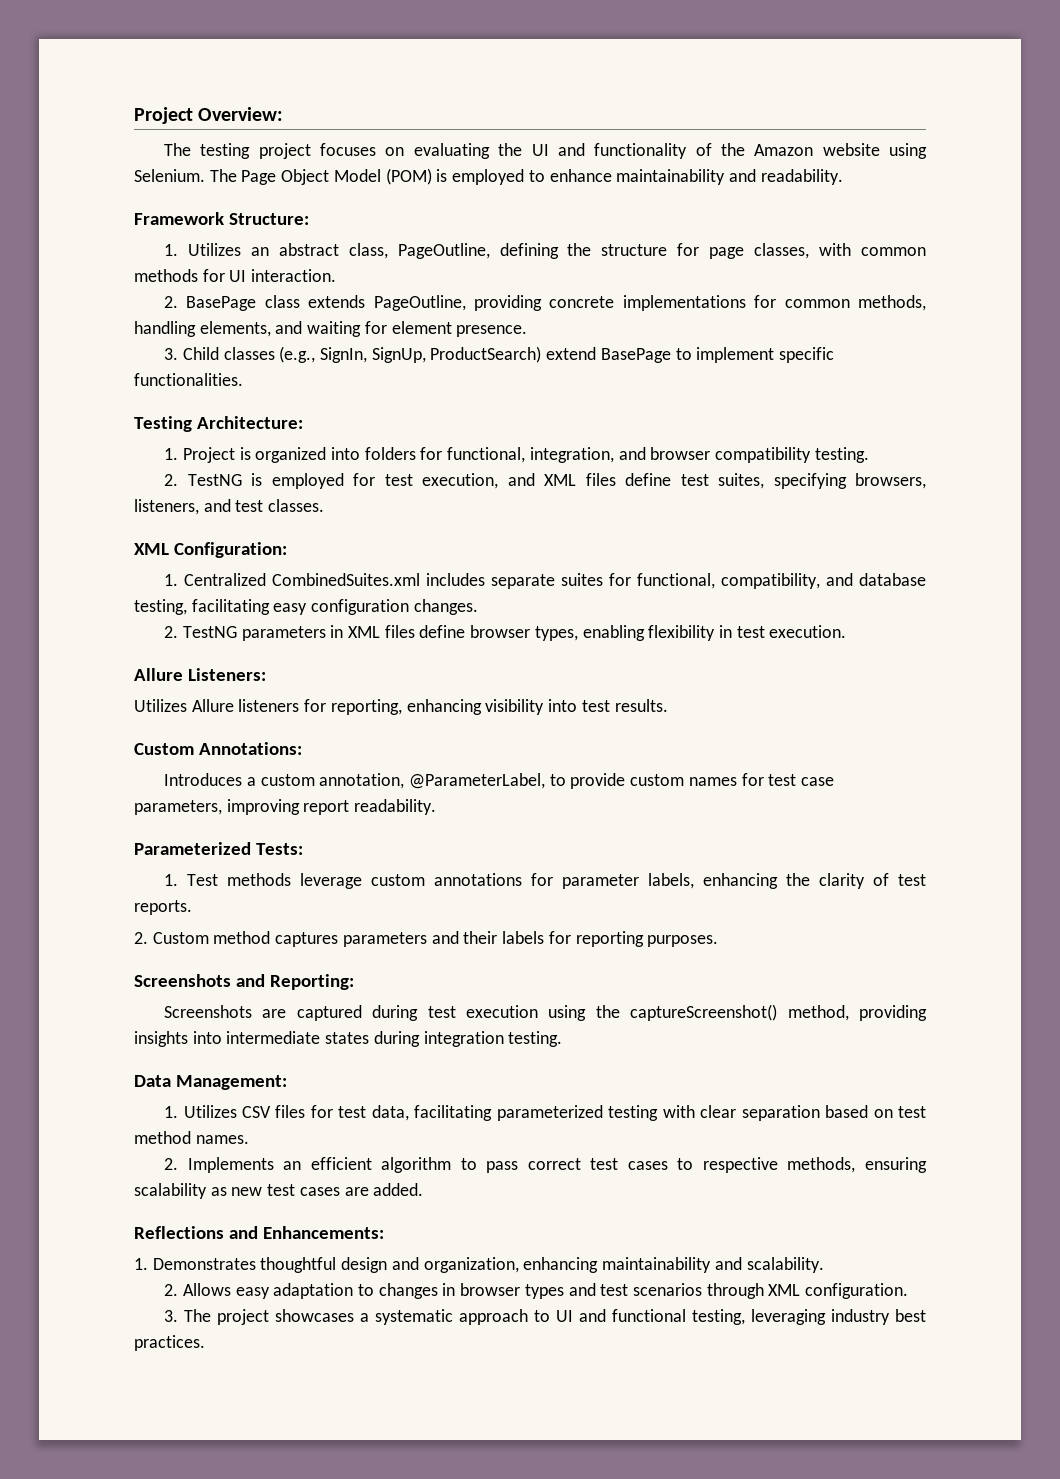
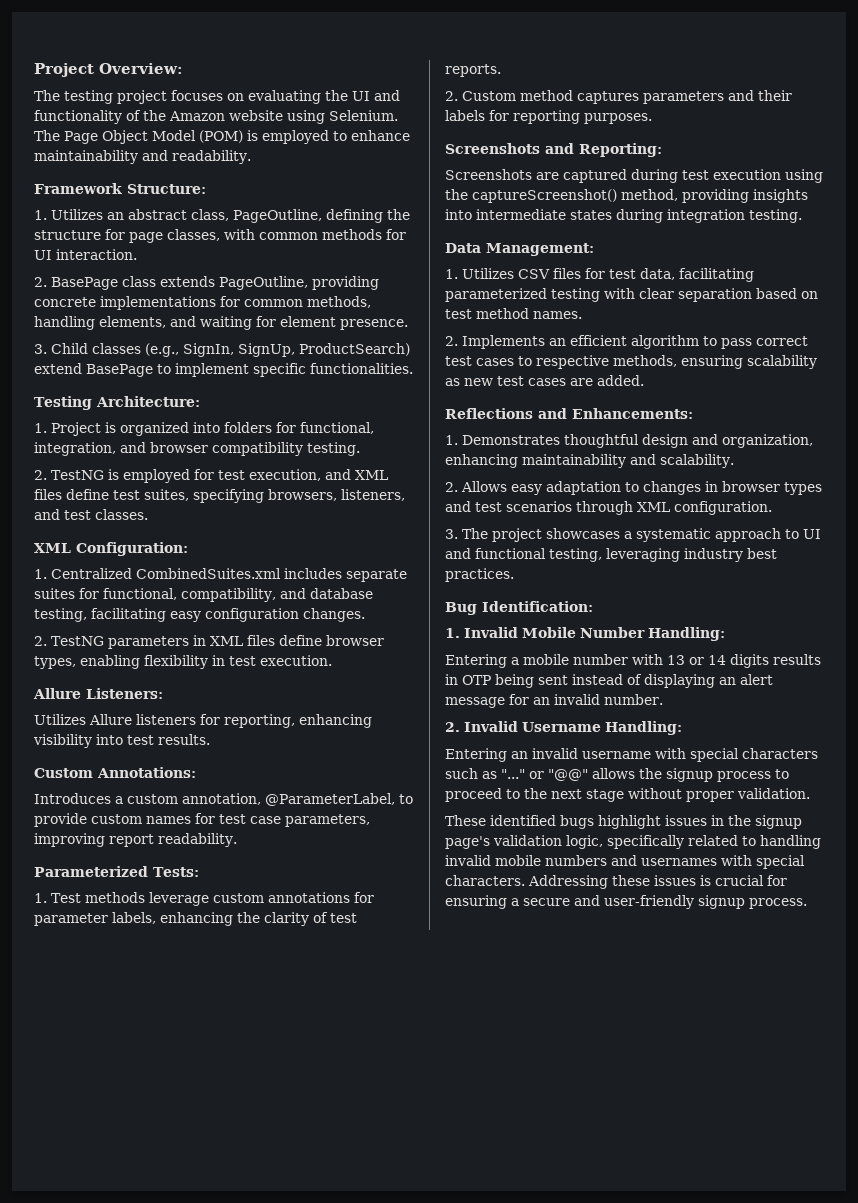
(205, 1343) none -> [445,601,593,615] [445,627,725,641] [445,654,821,668] [445,674,773,688] [445,694,663,708] [445,721,682,735] [445,748,818,762] [445,768,789,782] [445,788,810,802] [445,815,802,829] [445,835,821,849] [445,855,805,869] [445,875,787,889] [445,895,807,909] // Bug Identification: // 1. Invalid Mobile Number Handling: // Entering a mobile number with 13 or 14 digits results in OTP being sent instead of displaying an alert message for an invalid number. // 2. Invalid Username Handling: // Entering an invalid username with special characters such as "..." or "@@" allows the signup process to proceed to the next stage without proper validation. // These identified bugs highlight issues in the signup page's validation logic, specifically related to handling invalid mobile numbers and usernames with special characters. Addressing these issues is crucial for ensuring a secure and user-friendly signup process.

